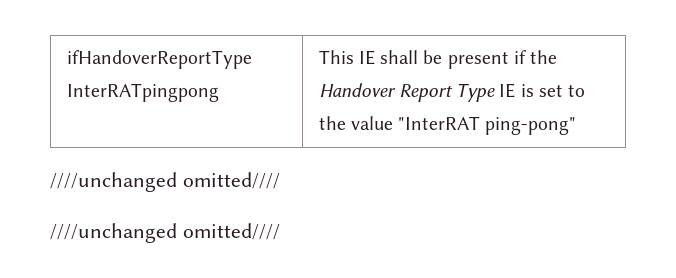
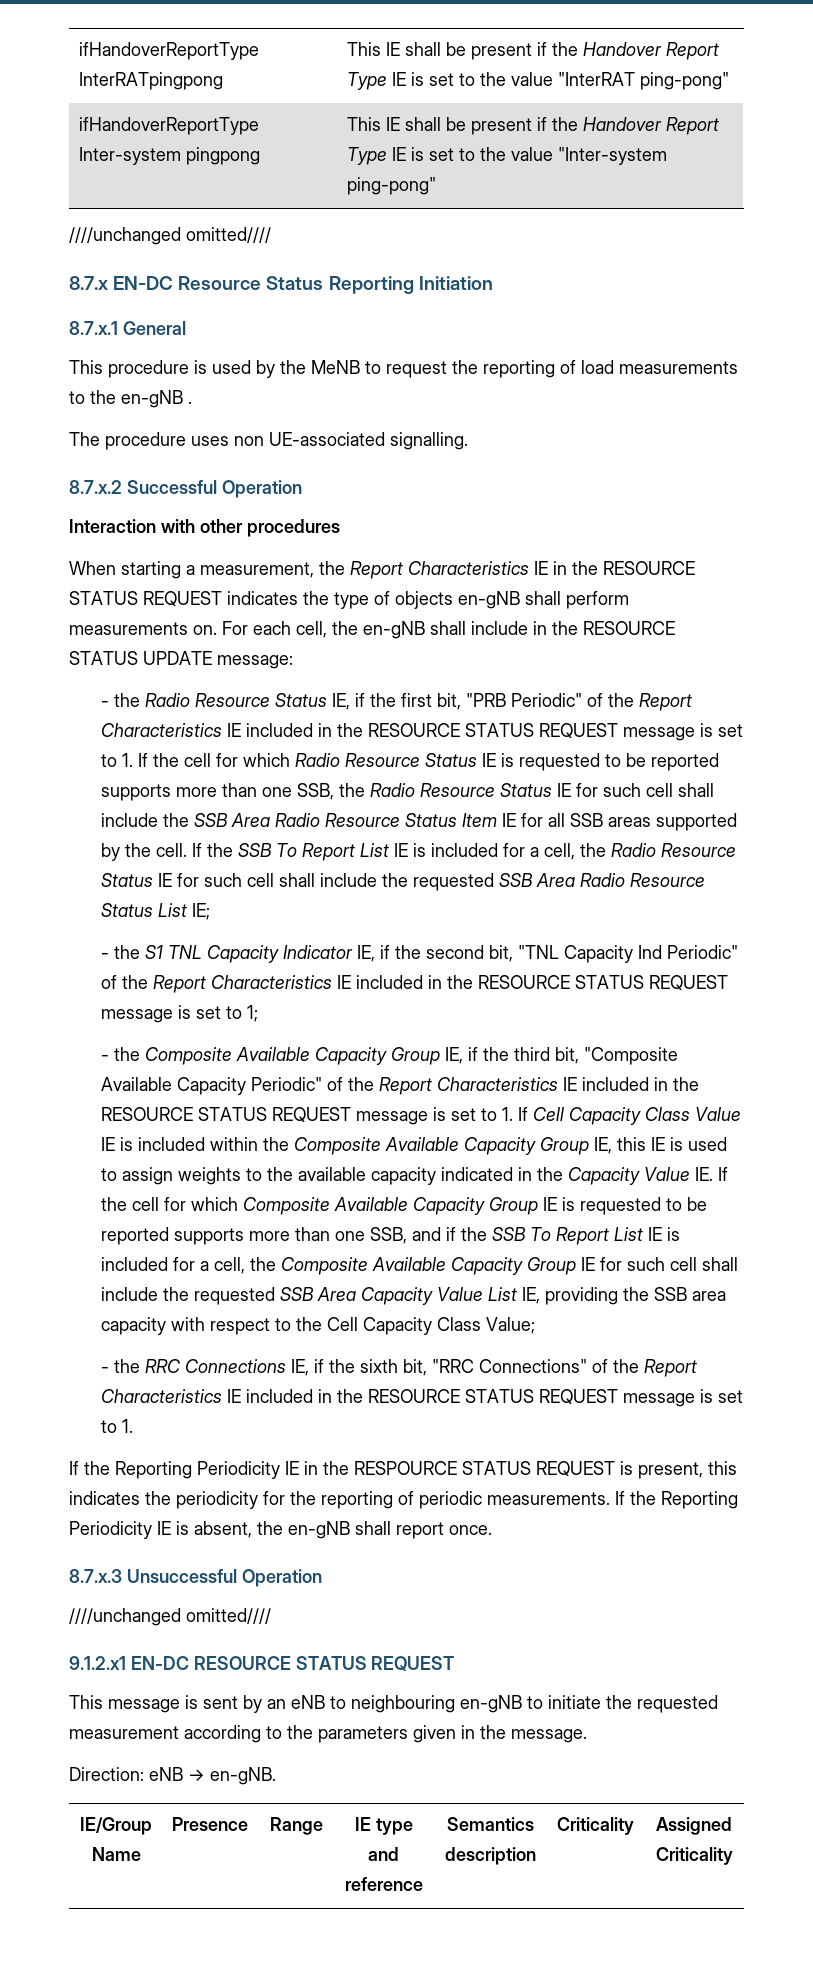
[50,172,280,192] [50,223,280,243] // ////unchanged omitted//// // ////unchanged omitted//// -> [78,117,259,135] [78,147,260,165] [346,117,719,135] [346,147,667,165] [346,177,436,195] [69,227,271,245] [69,276,493,294] [69,321,186,335] [69,360,738,378] [69,390,192,408] [69,432,468,450] [69,480,302,498] [69,519,340,537] [69,561,695,579] [69,591,629,609] [69,621,675,639] [69,651,293,669] [100,693,692,711] [100,723,743,741] [100,753,719,771] [100,783,714,801] [100,813,737,831] [100,843,736,861] [100,873,705,891] [100,903,210,920] [100,945,738,963] [100,975,728,993] [100,1005,258,1023] [100,1047,678,1065] [100,1077,699,1095] [100,1107,741,1125] [100,1137,727,1155] [100,1167,728,1185] [100,1197,707,1215] [100,1227,680,1245] [100,1257,738,1275] [100,1287,726,1305] [100,1317,535,1335] [100,1359,697,1377] [100,1389,743,1407] [100,1419,133,1433] [69,1461,737,1479] [69,1491,738,1509] [69,1521,492,1539] [69,1569,322,1587] [69,1608,271,1626] [69,1656,455,1671] [69,1695,718,1713] [69,1725,587,1743] [69,1767,276,1785] [80,1817,152,1835] [91,1847,141,1861] [171,1817,248,1831] [270,1817,323,1835] [354,1817,413,1835] [368,1847,399,1861] [344,1877,423,1891] [446,1817,534,1831] [444,1847,536,1865] [557,1817,634,1835] [656,1817,732,1835] [655,1847,733,1865] // ifHandoverReportType Inter-system pingpong | This IE shall be present if the Handover Report Type IE is set to the value "Inter-system ping-pong" // ////unchanged omitted//// // 8.7.x EN-DC Resource Status Reporting Initiation // 8.7.x.1 General // This procedure is used by the MeNB to request the reporting of load measurements to the en-gNB . // The procedure uses non UE-associated signalling. // 8.7.x.2 Successful Operation // Interaction with other procedures // When starting a measurement, the Report Characteristics IE in the RESOURCE STATUS REQUEST indicates the type of objects en-gNB shall perform measurements on. For each cell, the en-gNB shall include in the RESOURCE STATUS UPDATE message: // - the Radio Resource Status IE, if the first bit, "PRB Periodic" of the Report Characteristics IE included in the RESOURCE STATUS REQUEST message is set to 1. If the cell for which Radio Resource Status IE is requested to be reported supports more than one SSB, the Radio Resource Status IE for such cell shall include the SSB Area Radio Resource Status Item IE for all SSB areas supported by the cell. If the SSB To Report List IE is included for a cell, the Radio Resource Status IE for such cell shall include the requested SSB Area Radio Resource Status List IE; // - the S1 TNL Capacity Indicator IE, if the second bit, "TNL Capacity Ind Periodic" of the Report Characteristics IE included in the RESOURCE STATUS REQUEST message is set to 1; // - the Composite Available Capacity Group IE, if the third bit, "Composite Available Capacity Periodic" of the Report Characteristics IE included in the RESOURCE STATUS REQUEST message is set to 1. If Cell Capacity Class Value IE is included within the Composite Available Capacity Group IE, this IE is used to assign weights to the available capacity indicated in the Capacity Value IE. If the cell for which Composite Available Capacity Group IE is requested to be reported supports more than one SSB, and if the SSB To Report List IE is included for a cell, the Composite Available Capacity Group IE for such cell shall include the requested SSB Area Capacity Value List IE, providing the SSB area capacity with respect to the Cell Capacity Class Value; // - the RRC Connections IE, if the sixth bit, "RRC Connections" of the Report Characteristics IE included in the RESOURCE STATUS REQUEST message is set to 1. // If the Reporting Periodicity IE in the RESPOURCE STATUS REQUEST is present, this indicates the periodicity for the reporting of periodic measurements. If the Reporting Periodicity IE is absent, the en-gNB shall report once. // 8.7.x.3 Unsuccessful Operation // ////unchanged omitted//// // 9.1.2.x1 EN-DC RESOURCE STATUS REQUEST // This message is sent by an eNB to neighbouring en-gNB to initiate the requested measurement according to the parameters given in the message. // Direction: eNB → en-gNB. // IE/Group Name | Presence | Range | IE type and reference | Semantics description | Criticality | Assigned Criticality

